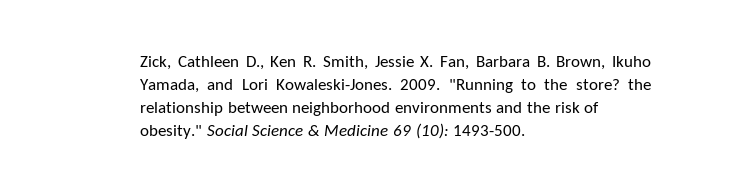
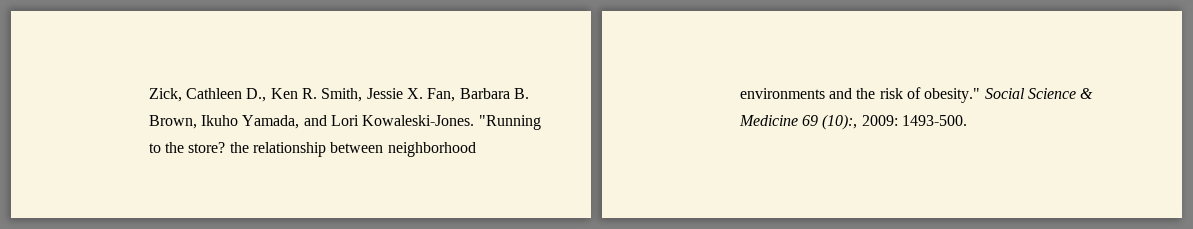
[400,79,441,90] 2009. -> (475, 120) none
[415,123,449,139] (10): -> [822,114,898,130] (10):, 2009:

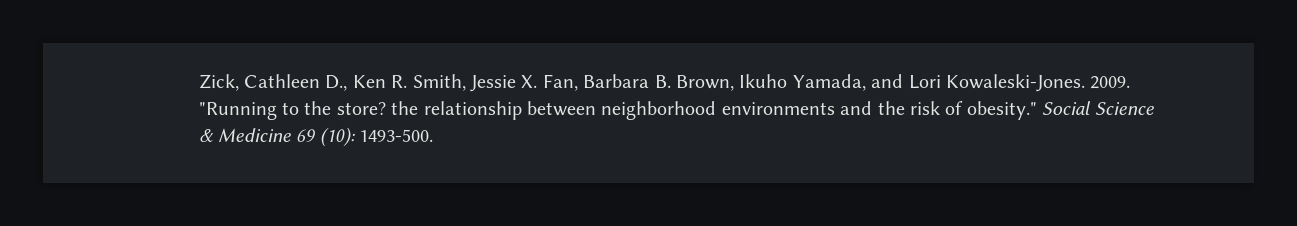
(475, 120) none -> [1090,76,1131,89] 2009.
[822,114,898,130] (10):, 2009: -> [319,127,355,147] (10):

